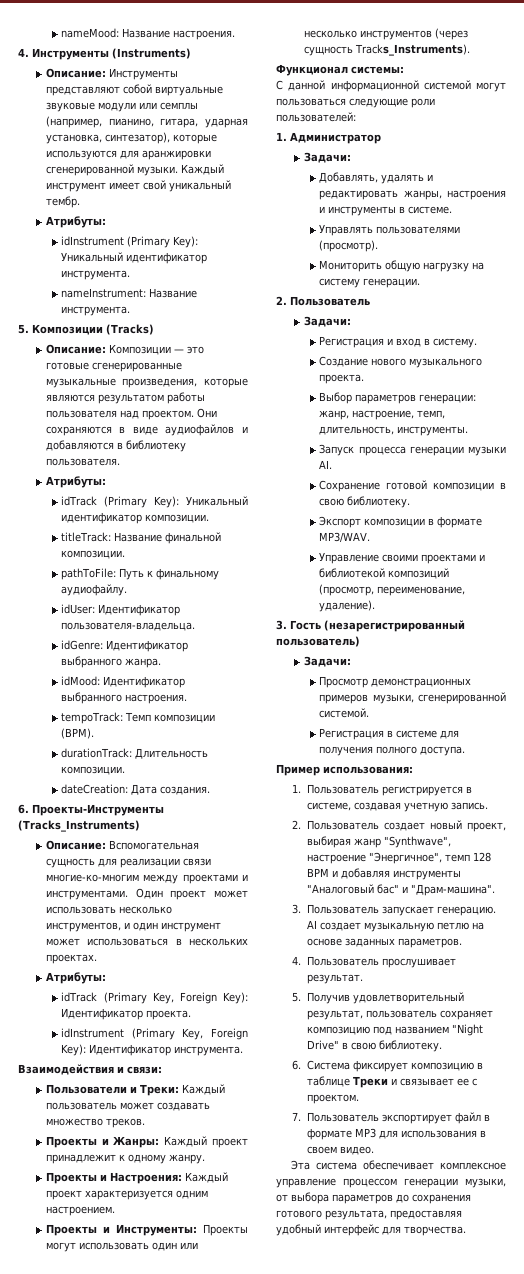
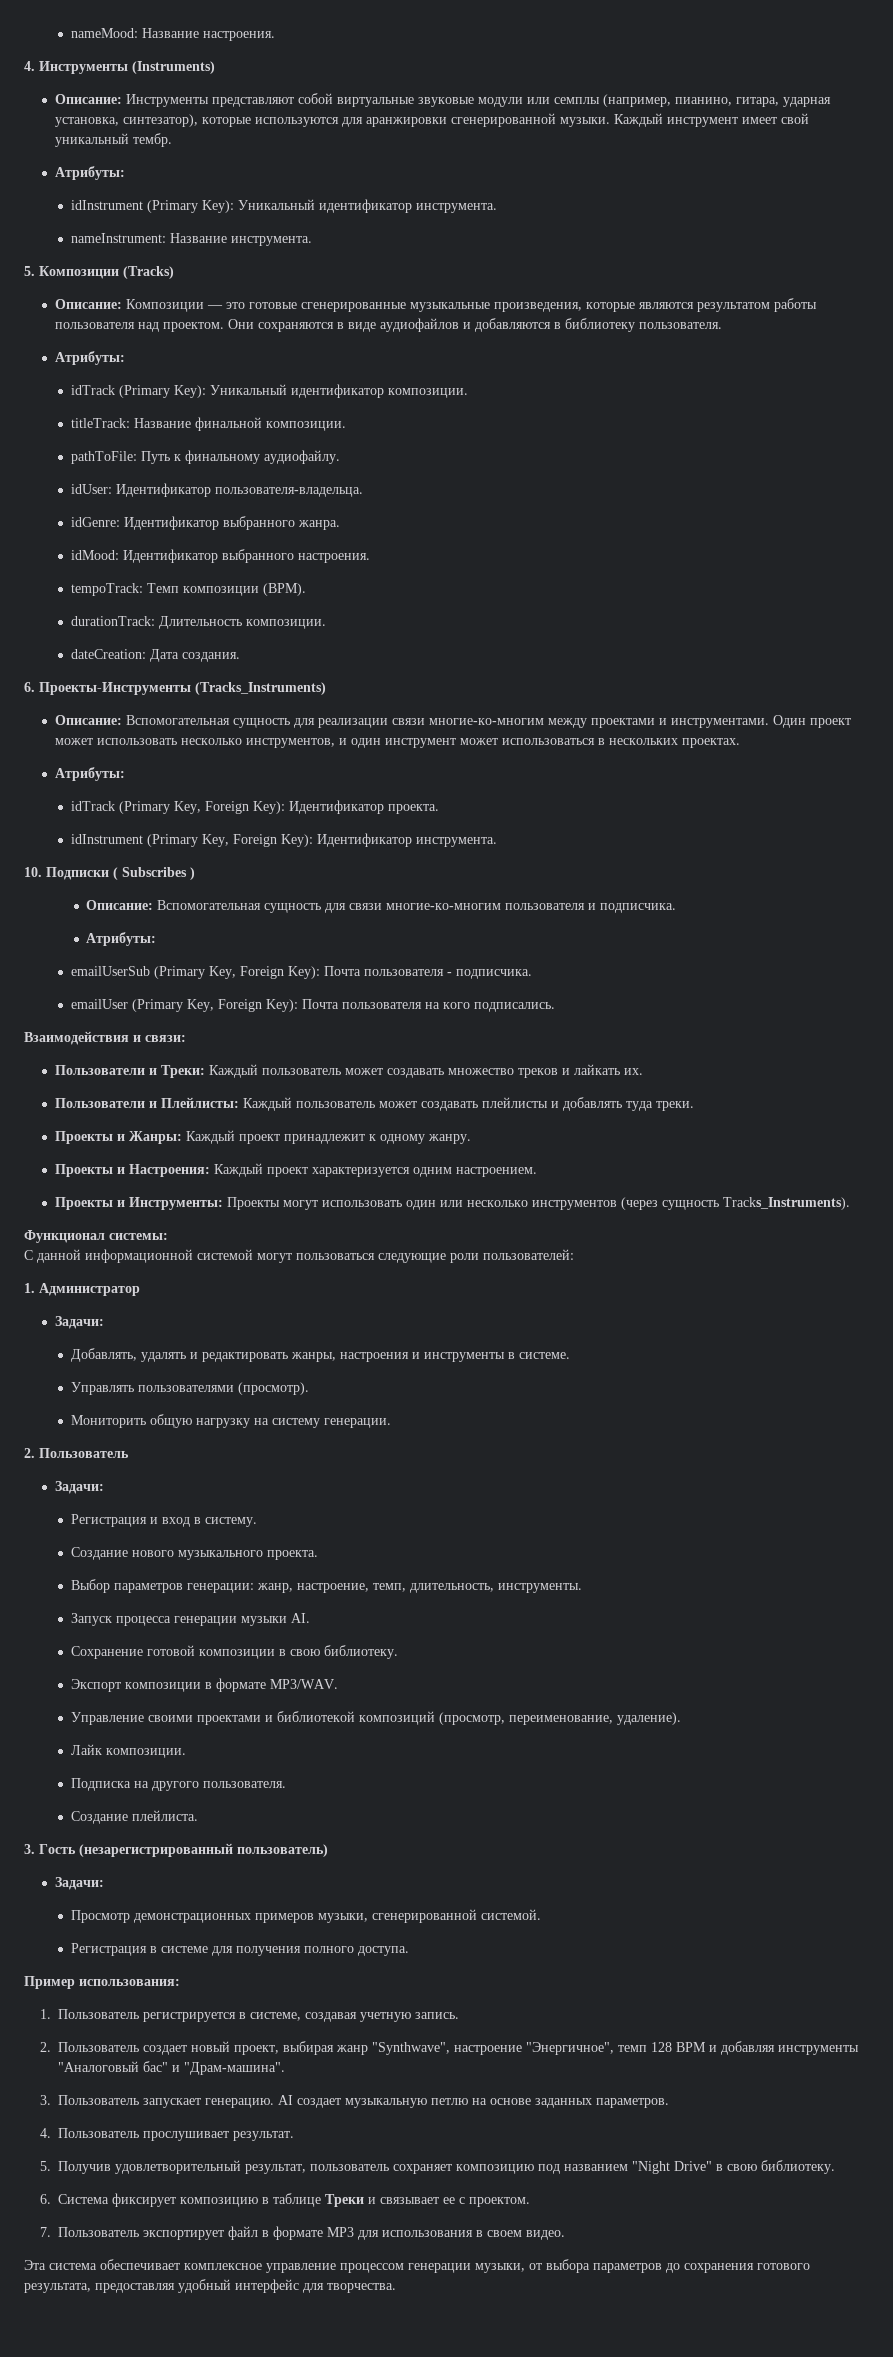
(244, 1051) none -> [24,867,195,880] [86,900,677,913] [86,932,157,946] [70,966,532,979] [70,999,555,1012] // 10. Подписки ( Subscribes ) // Описание: Вспомогательная сущность для связи многие-ко-многим пользователя и подписчика. // Атрибуты: // emailUserSub (Primary Key, Foreign Key): Почта пользователя - подписчика. // emailUser (Primary Key, Foreign Key): Почта пользователя на кого подписались.
[105,1118,145,1128] треков. -> [517,1064,643,1078] [54,1097,694,1111] треков и лайкать их. // Пользователи и Плейлисты: Каждый пользователь может создавать плейлисты и добавлять туда треки.
(376, 606) none -> [70,1744,186,1758] [70,1778,286,1791] [70,1810,198,1824] // Лайк композиции. // Подписка на другого пользователя. // Создание плейлиста.

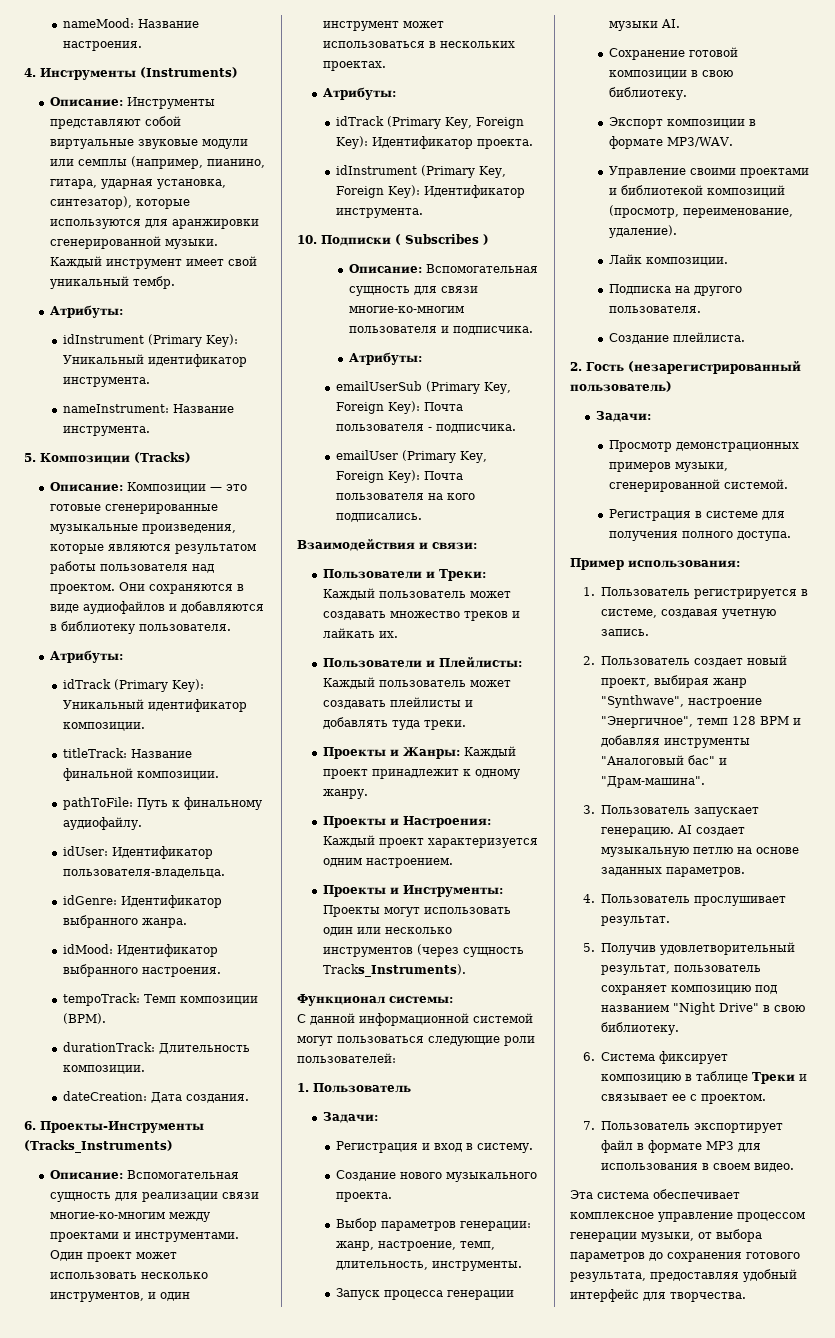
[39,1283,140,1296] [54,1316,104,1329] [70,1348,570,1362] [70,1382,309,1395] [70,1414,391,1428] [24,1448,35,1458] Администратор // Задачи: // Добавлять, удалять и редактировать жанры, настроения и инструменты в системе. // Управлять пользователями (просмотр). // Мониторить общую нагрузку на систему генерации. // 2. -> (309, 1087) none
[24,1844,35,1854] 3. -> [570,362,582,371] 2.

